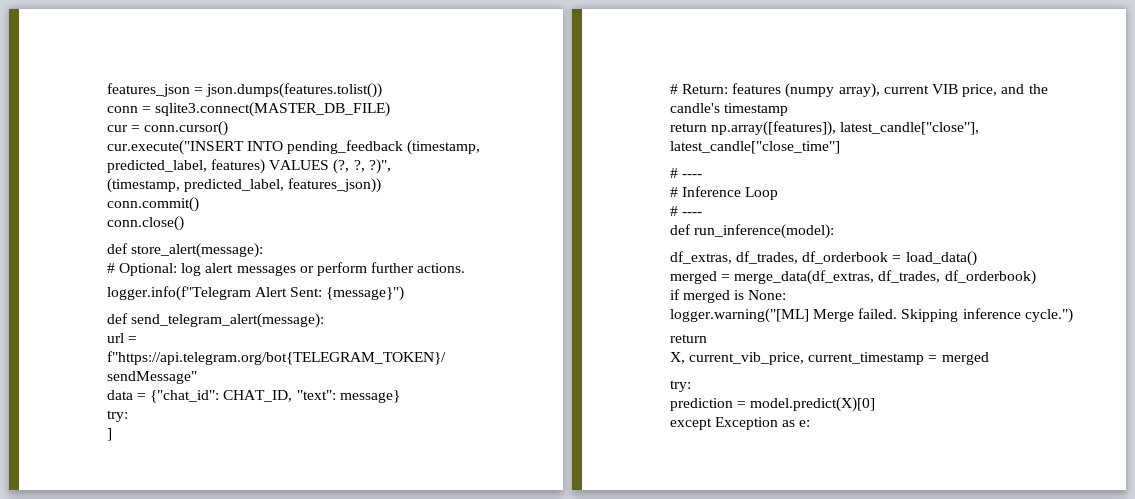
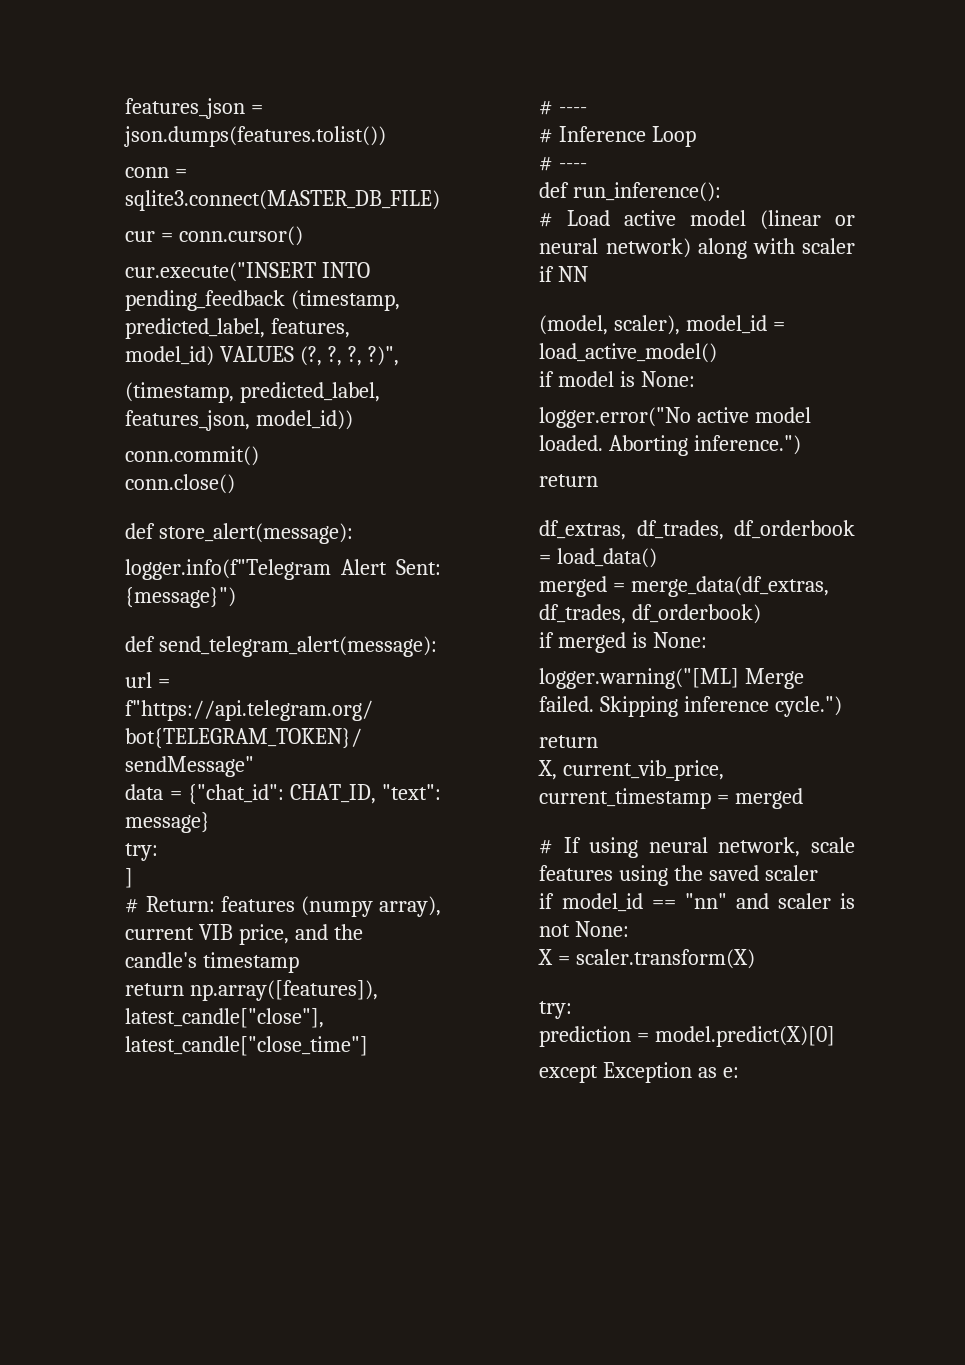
[211,159,266,174] features) -> [271,318,351,338] [125,346,215,366] features, model_id)
(365, 166) none -> [348,346,363,366] ?,
[288,178,382,193] features_json)) -> [125,410,354,431] features_json, model_id))
[106,262,466,276] // # Optional: log alert messages or perform further actions. -> (354, 533) none
[694,224,835,239] run_inference(model): -> [573,182,722,202] [539,210,855,230] [539,238,855,259] [539,266,589,282] [539,315,786,335] [539,343,718,363] [539,371,696,387] [539,407,812,428] [539,435,802,456] [539,474,599,487] run_inference(): // # Load active model (linear or neural network) along with scaler if NN // (model, scaler), model_id = load_active_model() // if model is None: // logger.error("No active model loaded. Aborting inference.") // return
(989, 358) none -> [539,837,855,858] [539,865,819,886] [539,893,855,912] [539,921,630,937] [538,949,756,969] // # If using neural network, scale features using the saved scaler // if model_id == "nn" and scaler is not None: // X = scaler.transform(X)

